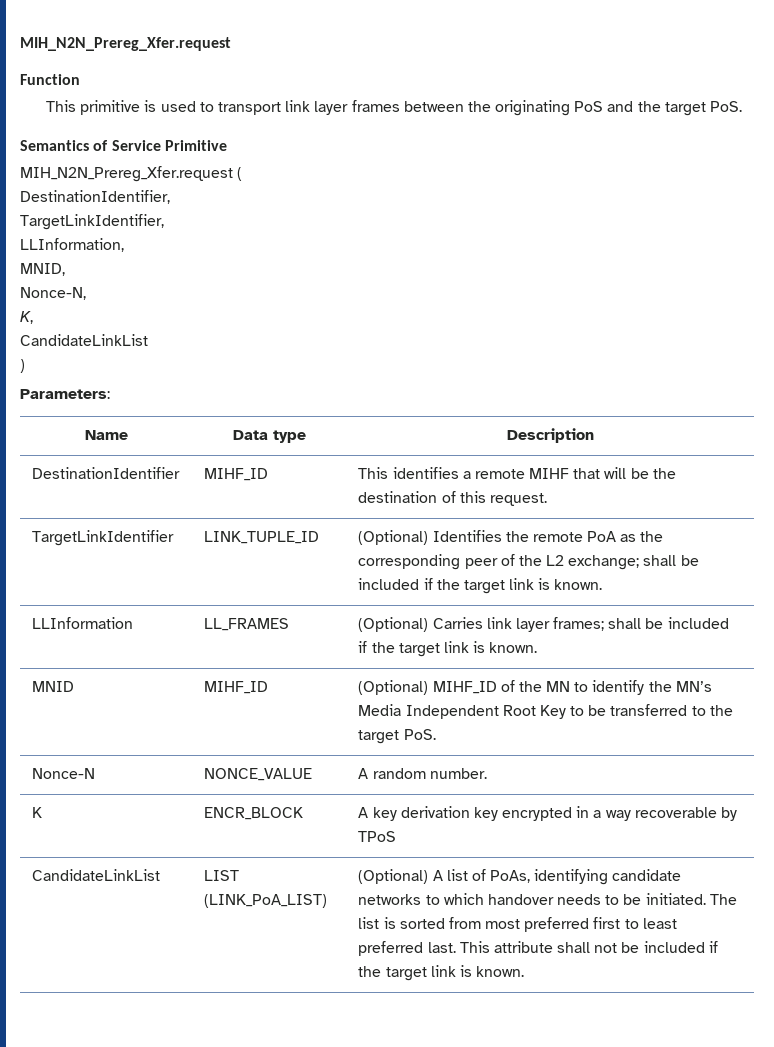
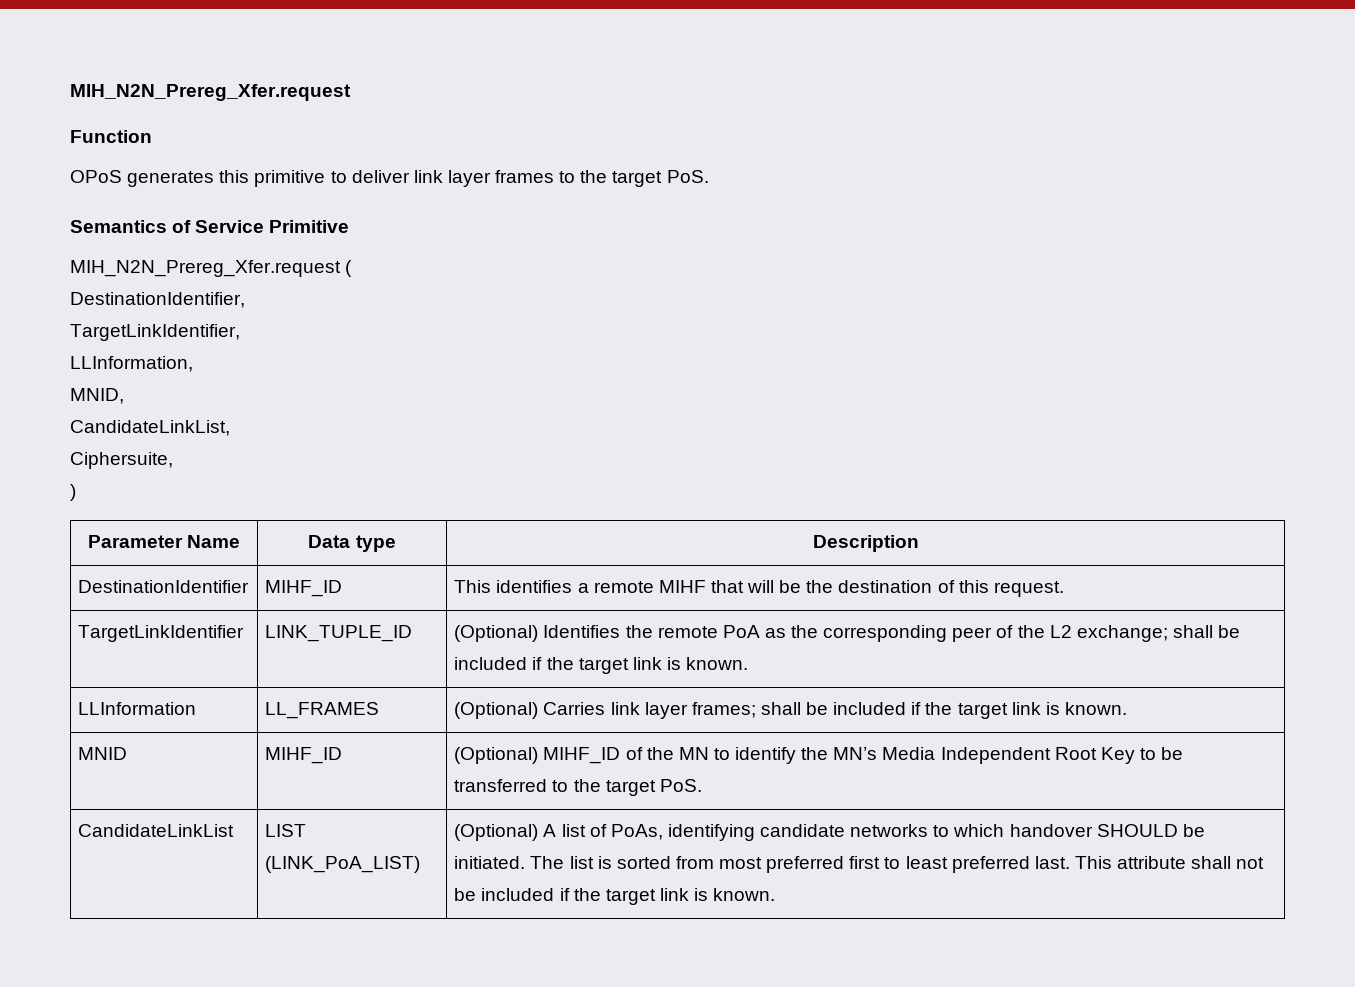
[46,100,634,116] This primitive is used to transport link layer frames between the originating PoS and -> [70,170,576,187] OPoS generates this primitive to deliver link layer frames to
[20,287,86,300] [20,311,33,324] [20,334,148,346] Nonce-N, // K, // CandidateLinkList -> [70,420,230,436] [70,452,173,469] CandidateLinkList, // Ciphersuite,
[20,389,110,399] // Parameters: // -> [87,535,183,548] // Parameter
[32,768,96,779] [204,768,313,781] [358,768,487,779] [32,807,43,818] [204,807,304,820] [358,806,737,821] [358,831,397,842] // Nonce-N | NONCE_VALUE | A random number. // K | ENCR_BLOCK | A key derivation key encrypted in a way recoverable by TPoS -> (702, 785) none
[557,894,620,905] needs to -> [1096,824,1178,837] SHOULD

